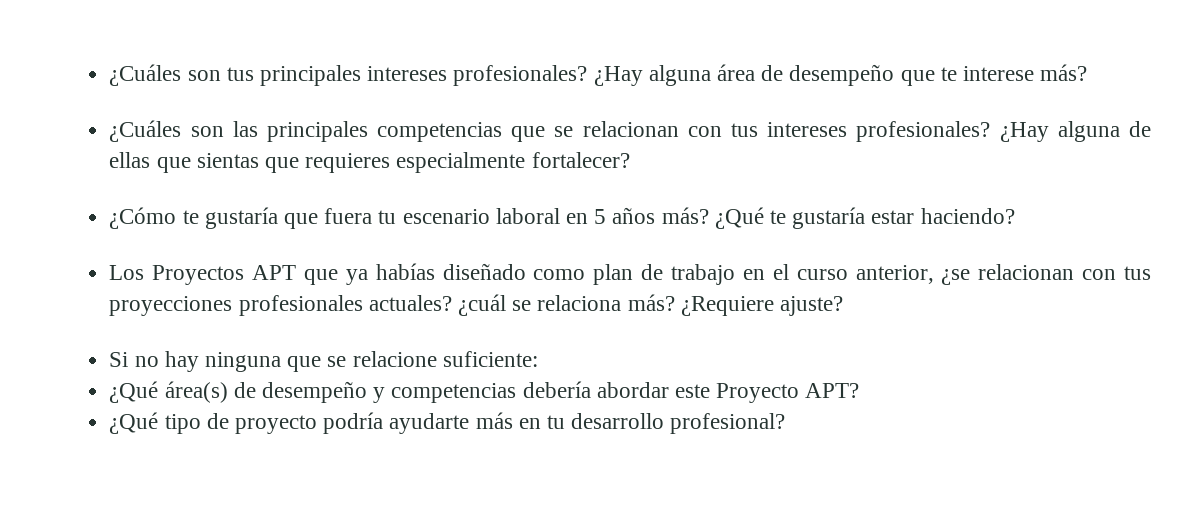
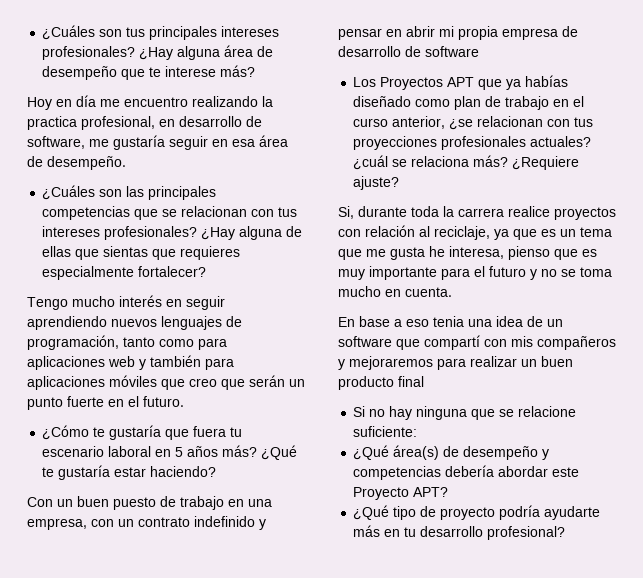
(1088, 72) none -> [27,95,273,110] [27,116,262,130] [27,135,288,150] [27,156,126,170] // Hoy en día me encuentro realizando la practica profesional, en desarrollo de software, me gustaría seguir en esa área de desempeño.
(630, 160) none -> [27,295,225,310] [27,316,242,330] [27,335,227,350] [27,355,234,370] [27,375,305,390] [27,396,184,410] // Tengo mucho interés en seguir aprendiendo nuevos lenguajes de programación, tanto como para aplicaciones web y también para aplicaciones móviles que creo que serán un punto fuerte en el futuro.
(1015, 216) none -> [27,496,272,510] [27,516,266,530] [338,26,578,40] [338,46,479,57] // Con un buen puesto de trabajo en una empresa, con un contrato indefinido y pensar en abrir mi propia empresa de desarrollo de software
(843, 306) none -> [338,206,616,220] [338,225,612,240] [338,246,597,260] [338,266,612,280] [338,286,452,297] [338,316,563,327] [338,335,616,350] [338,356,573,370] [338,376,424,390] // Si, durante toda la carrera realice proyectos con relación al reciclaje, ya que es un tema que me gusta he interesa, pienso que es muy importante para el futuro y no se toma mucho en cuenta. // En base a eso tenia una idea de un software que compartí con mis compañeros y mejoraremos para realizar un buen producto final

